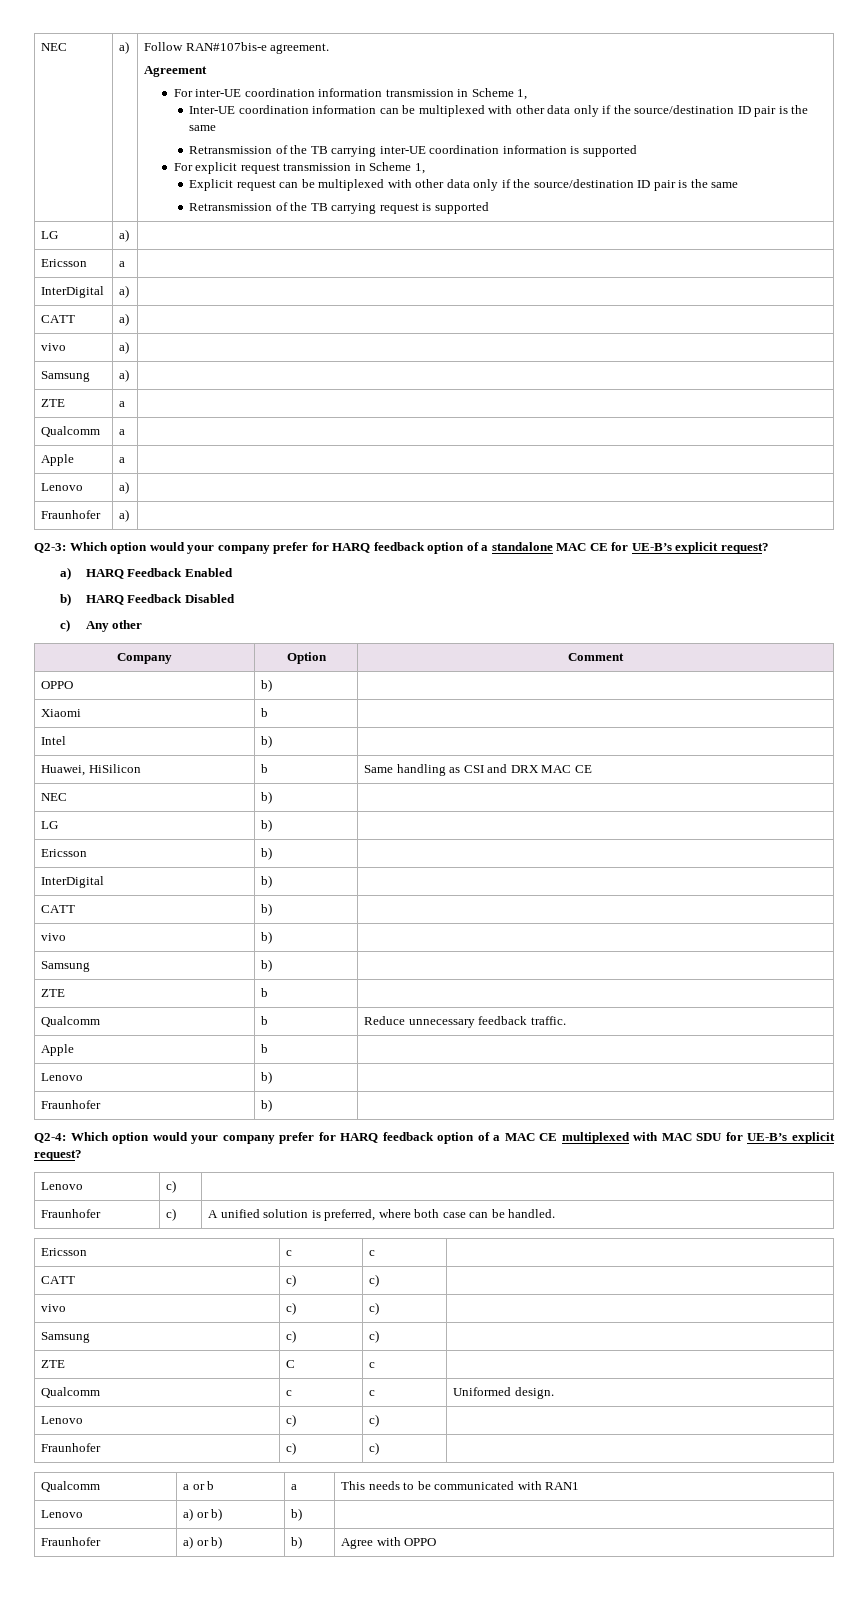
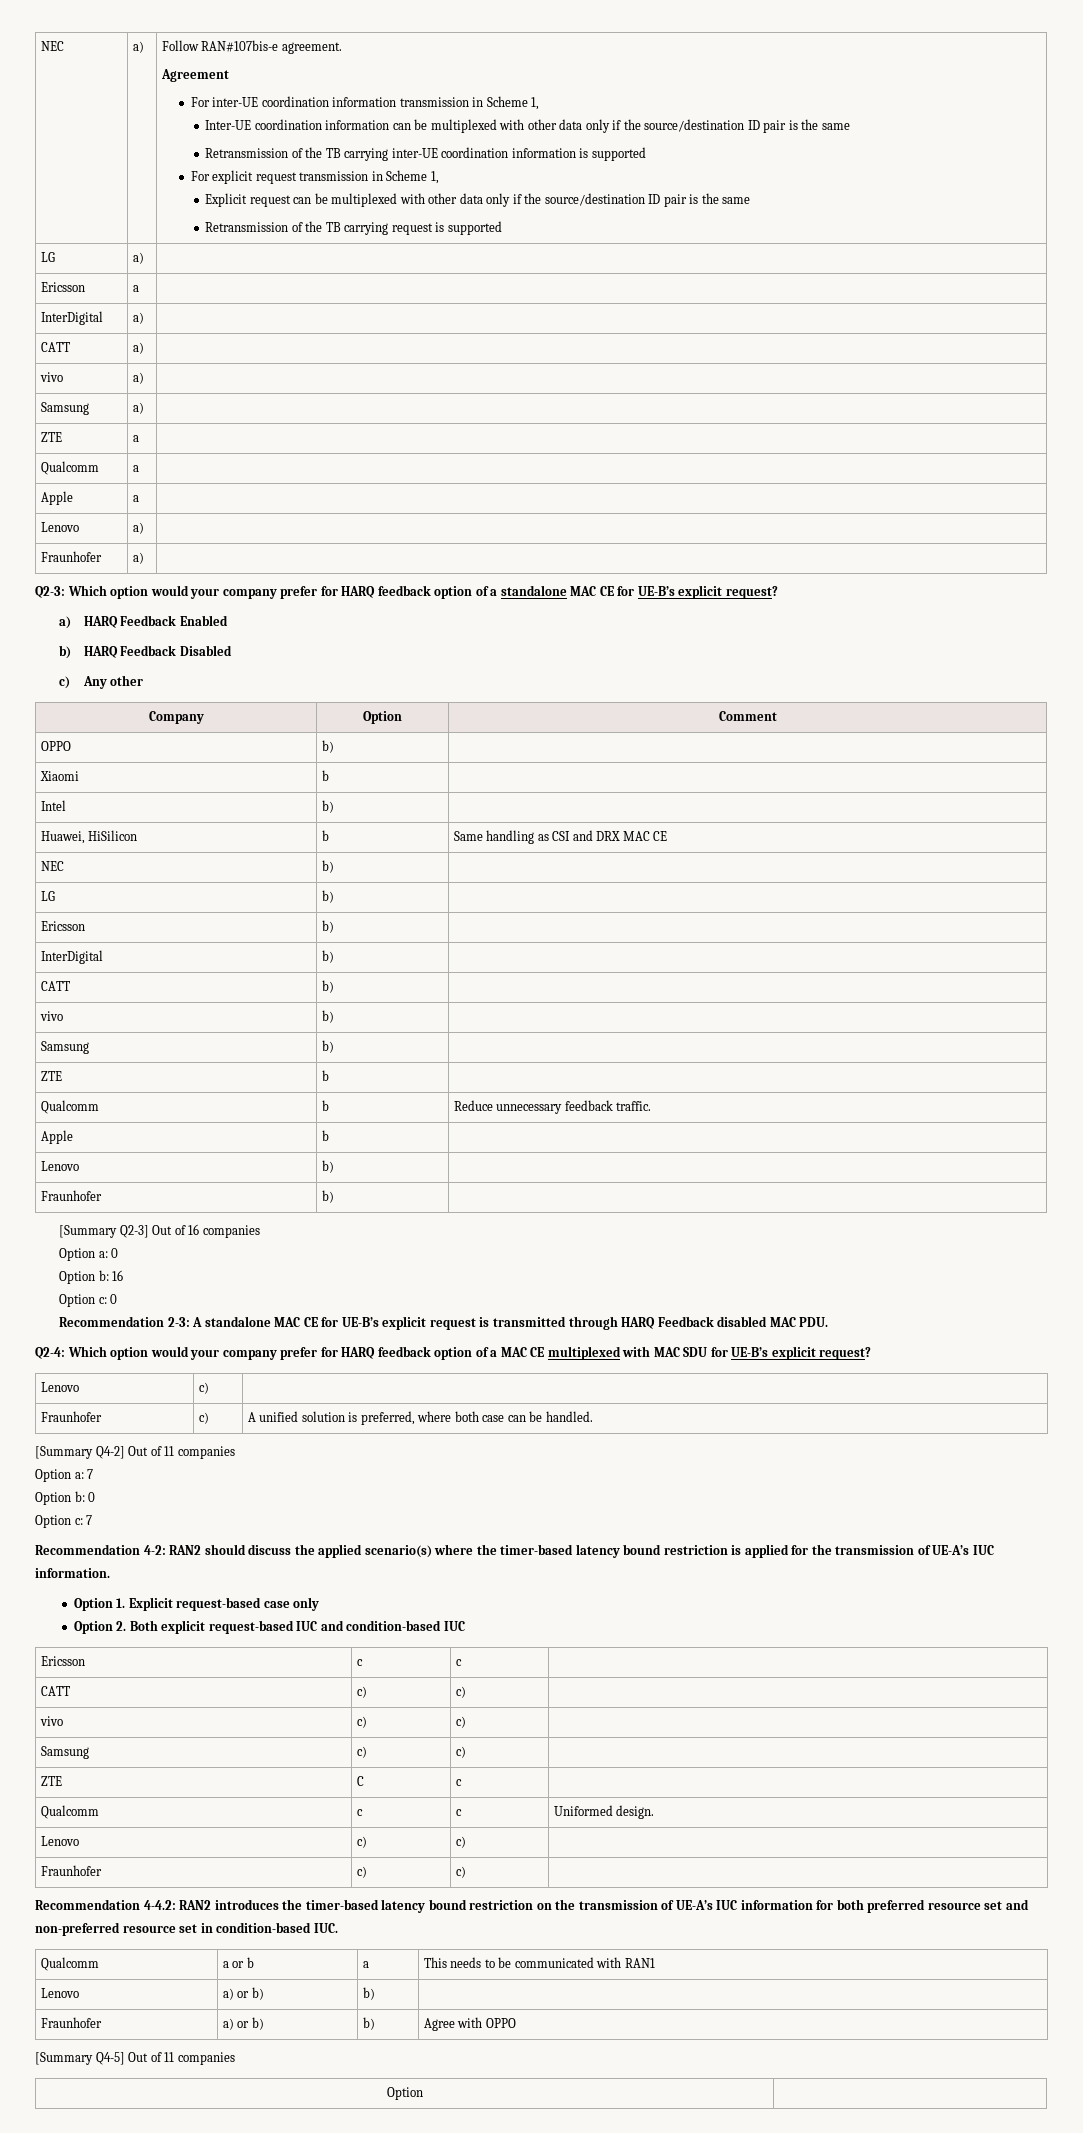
(273, 1105) none -> [59,1224,260,1238] [59,1248,119,1261] [59,1270,124,1284] [59,1294,118,1307] [59,1316,829,1330] // [Summary Q2-3] Out of 16 companies // Option a: 0 // Option b: 16 // Option c: 0 // Recommendation 2-3: A standalone MAC CE for UE-B’s explicit request is transmitted through HARQ Feedback disabled MAC PDU.
(556, 1213) none -> [35,1446,235,1459] [35,1469,94,1482] [35,1491,96,1505] [35,1515,93,1528] [35,1544,994,1558] [35,1568,110,1578] [73,1597,320,1611] [73,1620,465,1634] // [Summary Q4-2] Out of 11 companies // Option a: 7 // Option b: 0 // Option c: 7 // Recommendation 4-2: RAN2 should discuss the applied scenario(s) where the timer-based latency bound restriction is applied for the transmission of UE-A’s IUC information. // Option 1. Explicit request-based case only // Option 2. Both explicit request-based IUC and condition-based IUC
(380, 1448) none -> [35,1899,1029,1913] [35,1922,338,1936] // Recommendation 4-4.2: RAN2 introduces the timer-based latency bound restriction on the transmission of UE-A’s IUC information for both preferred resource set and non-preferred resource set in condition-based IUC.
(437, 1542) none -> [35,2052,235,2065] [386,2087,423,2100] // [Summary Q4-5] Out of 11 companies // Option |

